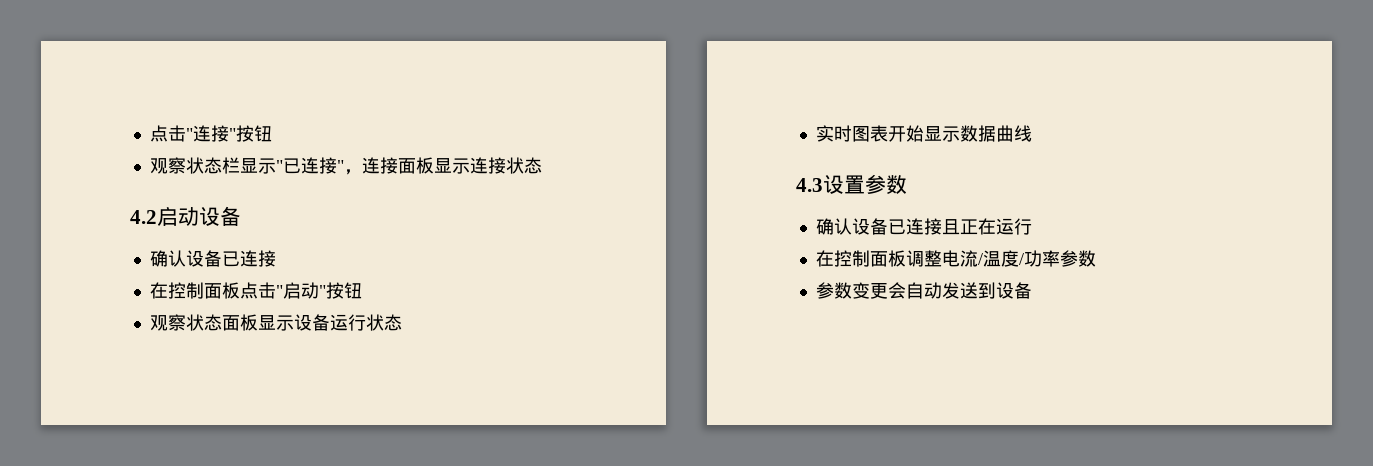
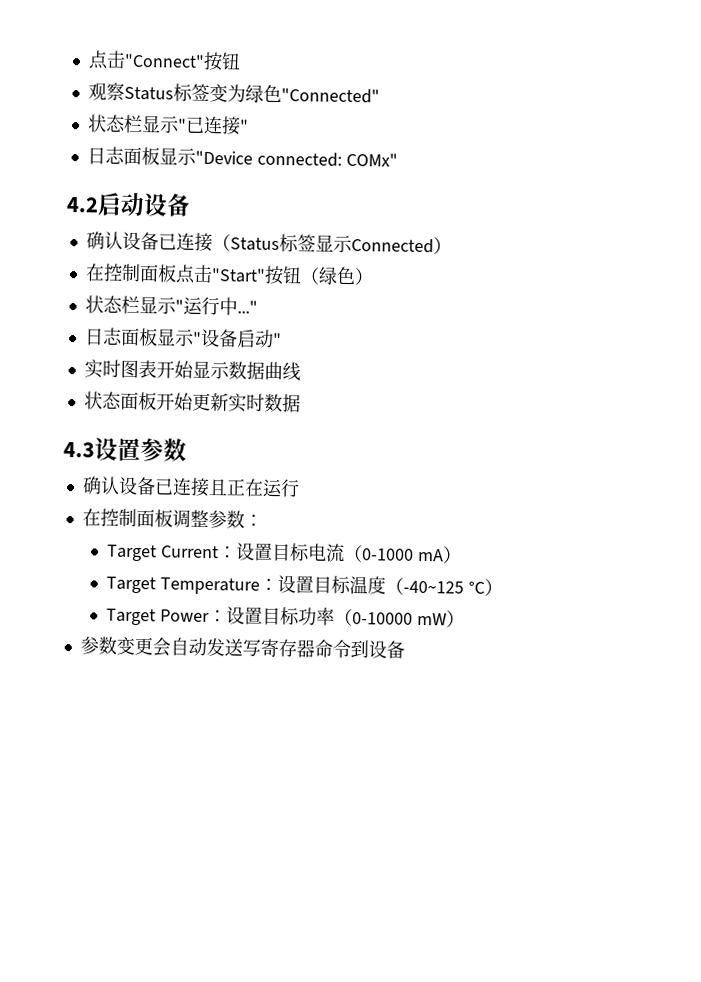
[149,125,272,142] [149,157,186,174] 点击"连接"按钮 // 观察 -> [87,50,241,72] [87,82,380,104] 点击"Connect"按钮 // 观察Status标签变为绿色"Connected" //
[343,157,542,175] ，连接面板显示连接状态 -> [86,146,398,167] // 日志面板显示"Device connected: COMx"
(276, 258) none -> [211,233,452,255] （Status标签显示Connected）
[275,282,362,299] [149,314,402,331] "启动"按钮 // 观察状态面板显示设备运行状态 -> [210,265,374,286] [84,295,258,316] [84,327,282,348] "Start"按钮（绿色） // 状态栏显示"运行中..." // 日志面板显示"设备启动"
(1032, 133) none -> [83,391,301,413] // 状态面板开始更新实时数据
[941,250,1096,267] 电流/温度/功率参数 -> [207,510,263,529] [107,542,462,564] [106,574,503,597] [106,606,465,628] 参数： // Target Current：设置目标电流（0-1000 mA） // Target Temperature：设置目标温度（-40~125 °C） // Target Power：设置目标功率（0-10000 mW）
(978, 290) none -> [241,638,351,659] 写寄存器命令

